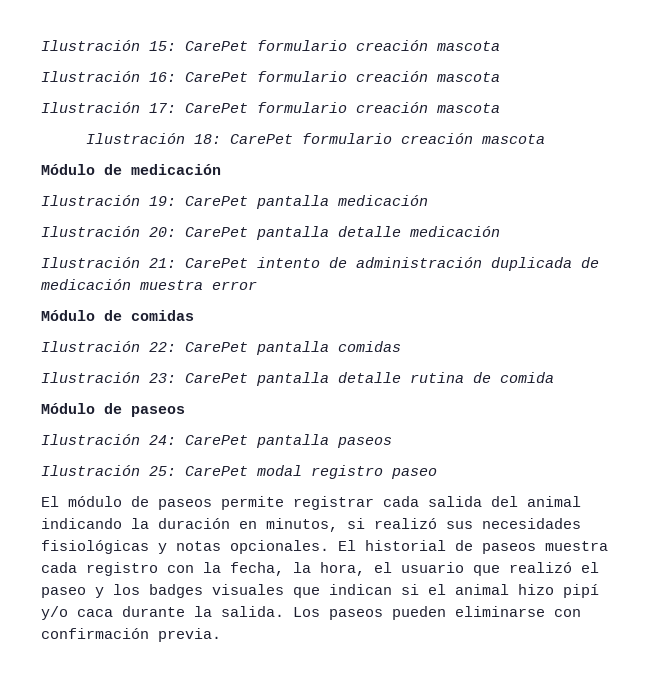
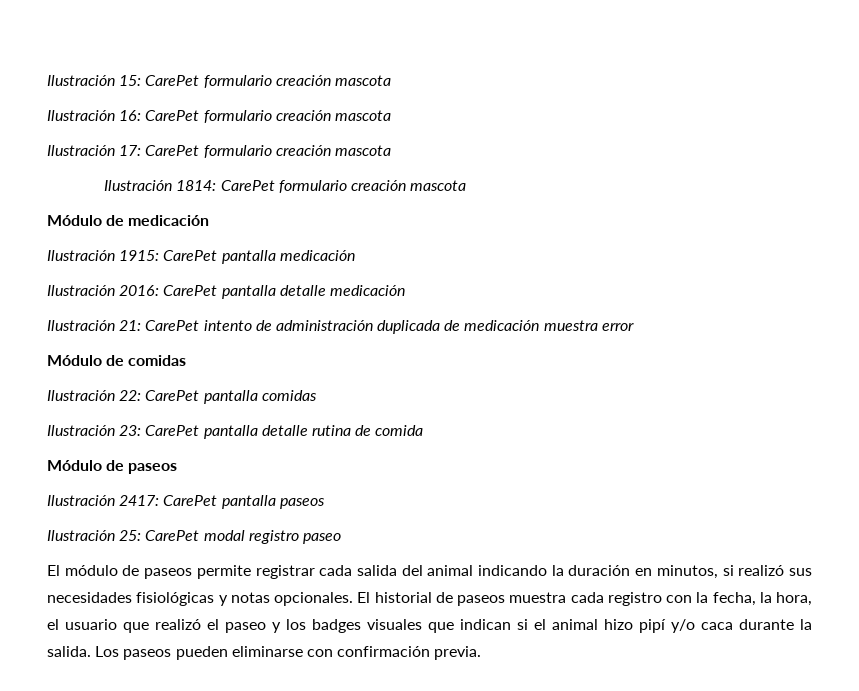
[193,134,221,144] 18: -> [176,180,217,191] 1814:
[149,196,176,206] 19: -> [119,250,160,261] 1915:
[149,227,176,237] 20: -> [119,285,160,296] 2016:
[149,435,176,445] 24: -> [119,495,160,506] 2417:

